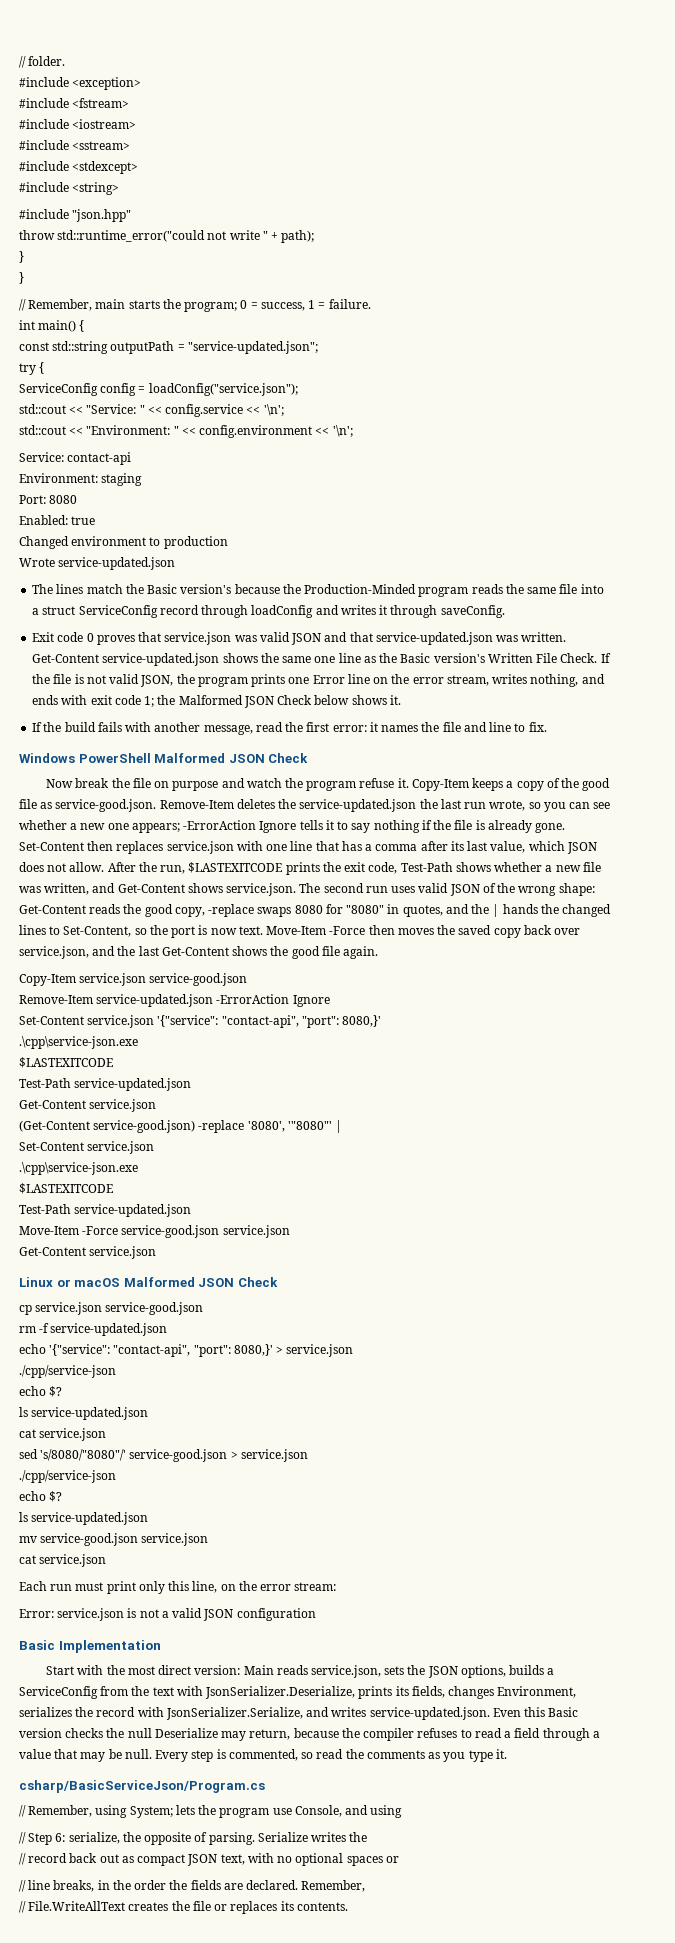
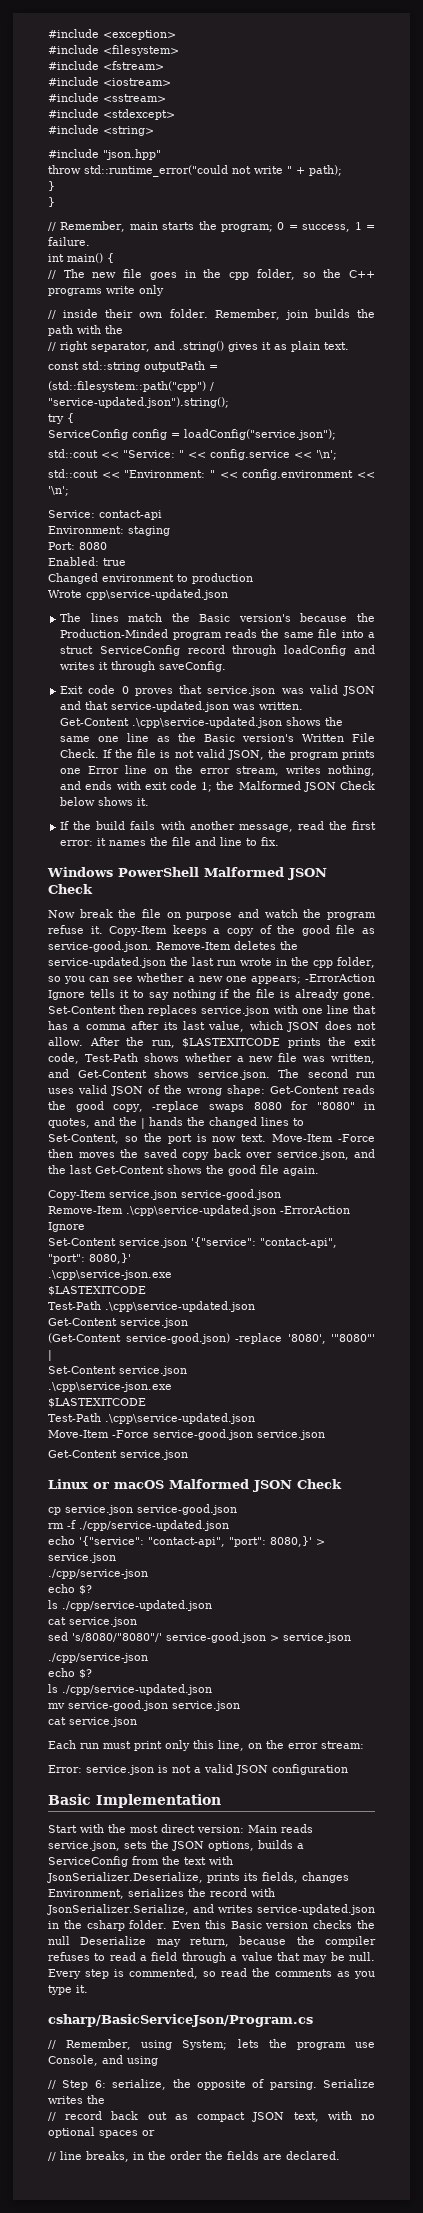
[19,56,66,68] [19,77,142,90] // folder. // #include <exception> -> [48,29,176,40] [48,45,179,56] #include <exception> // #include <filesystem>
(85, 326) none -> [48,269,376,280] [48,285,164,296] [48,309,375,320] [48,325,123,336] [48,341,349,352] // // The new file goes in the cpp folder, so the C++ programs write only // // inside their own folder. Remember, join builds the path with the // // right separator, and .string() gives it as plain text.
[187,341,318,354] "service-updated.json"; -> [48,381,214,392] [48,397,229,408] // (std::filesystem::path("cpp") / "service-updated.json").string();
[58,557,176,570] service-updated.json -> [86,589,228,600] cpp\service-updated.json
[102,653,220,666] service-updated.json -> [132,717,283,728] .\cpp\service-updated.json
[489,800,526,811] wrote, -> [240,957,376,968] wrote in the cpp folder,
[96,994,214,1007] service-updated.json -> [126,1205,276,1216] .\cpp\service-updated.json
[74,1078,192,1091] service-updated.json -> [105,1301,255,1312] .\cpp\service-updated.json
[74,1204,192,1217] service-updated.json -> [105,1413,255,1424] .\cpp\service-updated.json
[50,1323,168,1336] service-updated.json -> [79,1520,229,1531] ./cpp/service-updated.json
[31,1407,149,1420] service-updated.json -> [62,1600,212,1611] ./cpp/service-updated.json
[31,1512,149,1525] service-updated.json -> [62,1684,212,1695] ./cpp/service-updated.json
[369,1707,490,1720] service-updated.json. -> [257,1904,375,1915] [48,1920,168,1931] service-updated.json in the csharp folder.
[301,1880,366,1892] [19,1901,348,1914] Remember, // // File.WriteAllText creates the file or replaces its contents. -> (340, 2155) none

